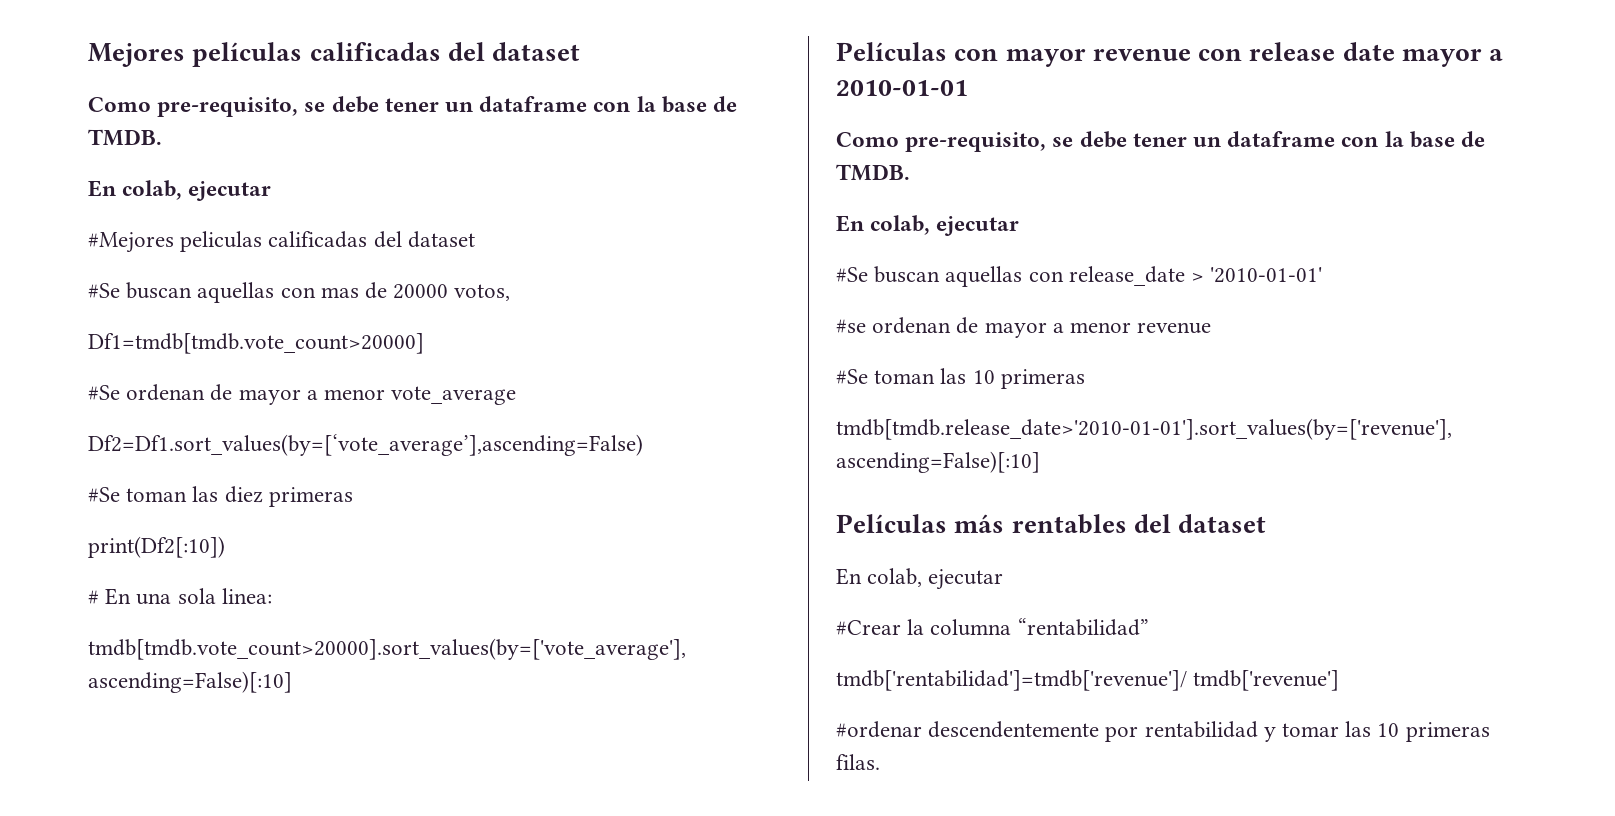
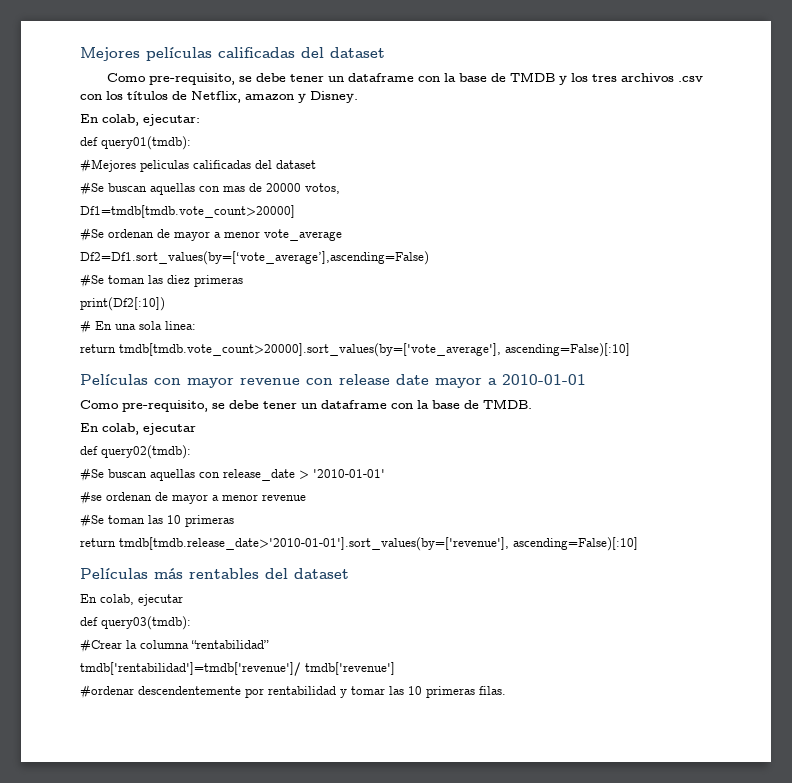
[88,129,162,146] [88,180,272,201] TMDB. // En colab, ejecutar -> [509,72,703,85] [80,91,358,103] [80,114,200,126] [80,136,191,150] TMDB y los tres archivos .csv con los títulos de Netflix, amazon y Disney. // En colab, ejecutar: // def query01(tmdb):
(272, 596) none -> [80,344,116,353] return
(1020, 226) none -> [80,445,191,459] // def query02(tmdb):
(1085, 379) none -> [80,538,116,547] return
(1004, 579) none -> [80,616,191,630] // def query03(tmdb):

